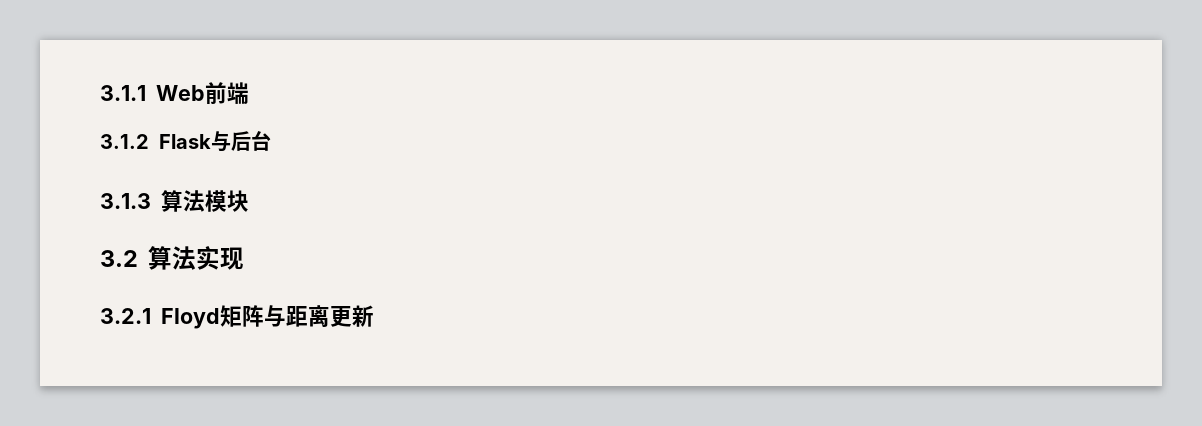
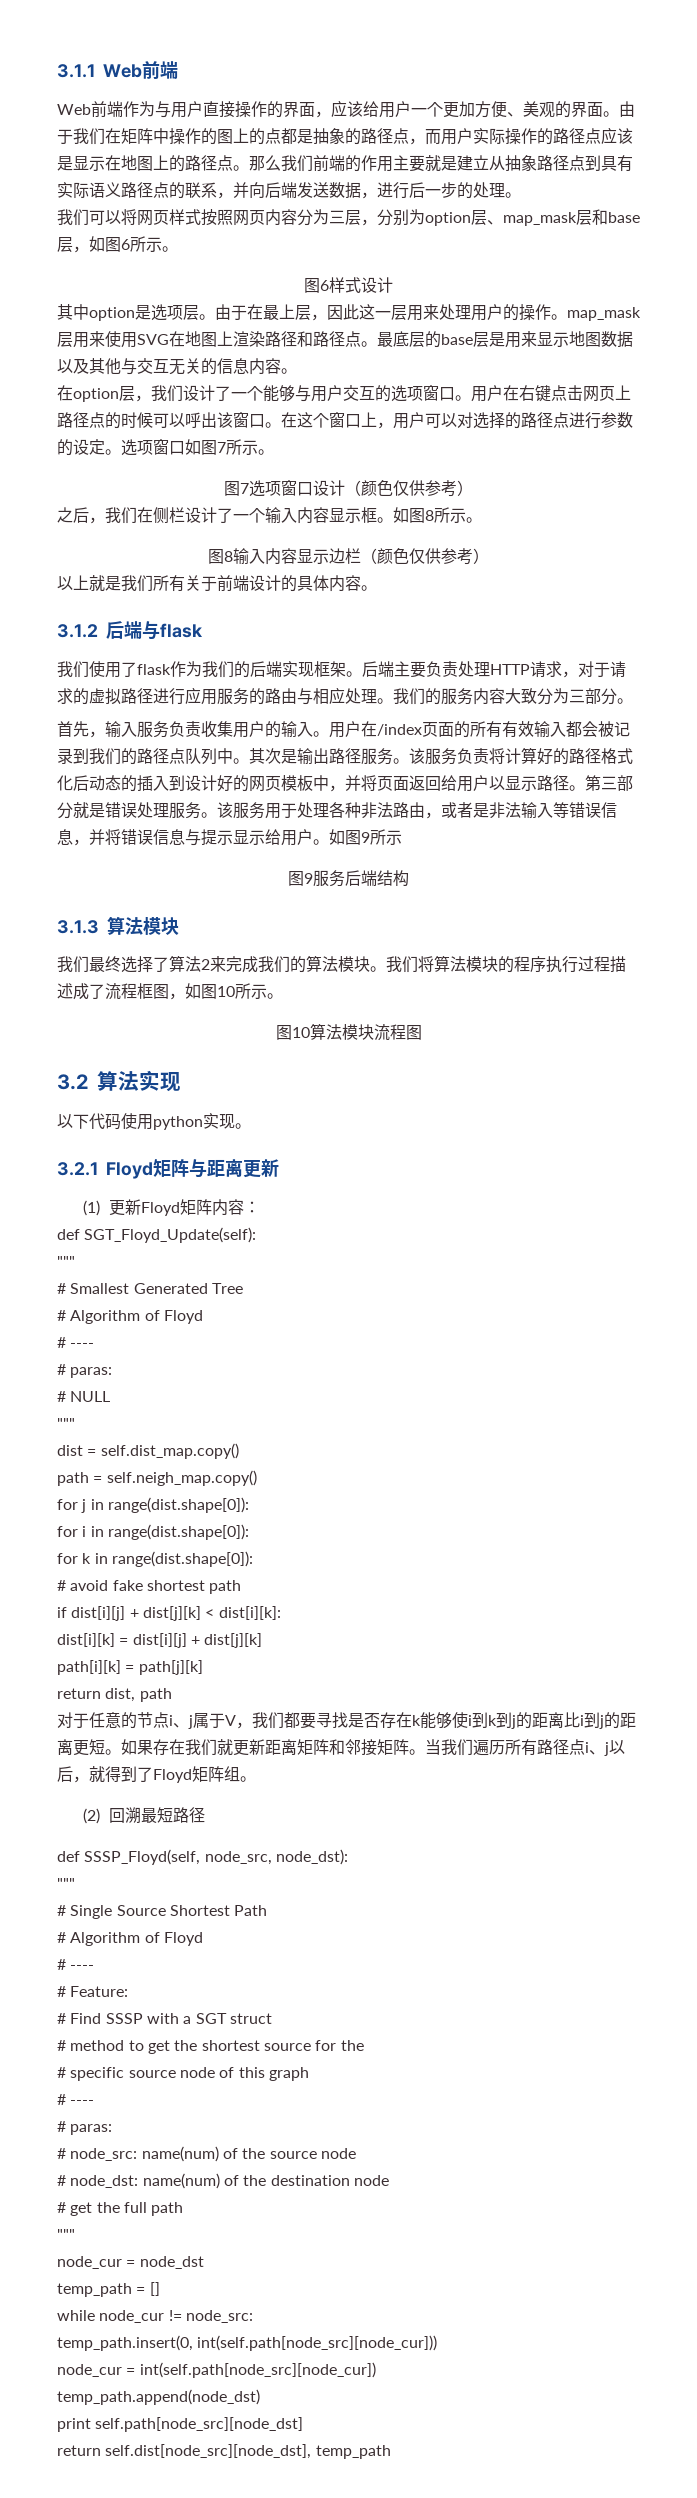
[100,131,271,152] [100,190,249,212] [100,246,244,270] 3.1.2 Flask与后台 // 3.1.3算法模块 // 3.2算法实现 -> [57,100,635,118] [57,127,633,145] [57,155,633,172] [57,182,521,199] [57,209,640,226] [57,236,178,253] [304,277,393,293] [57,304,641,321] [57,331,633,348] [57,358,297,375] [57,385,631,402] [57,412,633,429] [57,439,274,456] [224,480,473,497] [57,507,482,524] [208,548,489,565] [57,575,377,592] [57,621,203,640] [57,661,626,678] [57,687,633,705] [57,721,630,738] [57,747,633,765] [57,775,633,792] [57,802,617,819] [57,829,402,846] [288,870,409,887] [57,916,179,935] [57,955,626,973] [57,983,283,1000] [275,1023,422,1041] [57,1070,181,1092] [57,1113,251,1130] Web前端作为与用户直接操作的界面，应该给用户一个更加方便、美观的界面。由于我们在矩阵中操作的图上的点都是抽象的路径点，而用户实际操作的路径点应该是显示在地图上的路径点。那么我们前端的作用主要就是建立从抽象路径点到具有实际语义路径点的联系，并向后端发送数据，进行后一步的处理。 // 我们可以将网页样式按照网页内容分为三层，分别为option层、map_mask层和base层，如图6所示。 // 图6样式设计 // 其中option是选项层。由于在最上层，因此这一层用来处理用户的操作。map_mask层用来使用SVG在地图上渲染路径和路径点。最底层的base层是用来显示地图数据以及其他与交互无关的信息内容。 // 在option层，我们设计了一个能够与用户交互的选项窗口。用户在右键点击网页上路径点的时候可以呼出该窗口。在这个窗口上，用户可以对选择的路径点进行参数的设定。选项窗口如图7所示。 // 图7选项窗口设计（颜色仅供参考） // 之后，我们在侧栏设计了一个输入内容显示框。如图8所示。 // 图8输入内容显示边栏（颜色仅供参考） // 以上就是我们所有关于前端设计的具体内容。 // 3.1.2后端与flask // 我们使用了flask作为我们的后端实现框架。后端主要负责处理HTTP请求，对于请求的虚拟路径进行应用服务的路由与相应处理。我们的服务内容大致分为三部分。 // 首先，输入服务负责收集用户的输入。用户在/index页面的所有有效输入都会被记录到我们的路径点队列中。其次是输出路径服务。该服务负责将计算好的路径格式化后动态的插入到设计好的网页模板中，并将页面返回给用户以显示路径。第三部分就是错误处理服务。该服务用于处理各种非法路由，或者是非法输入等错误信息，并将错误信息与提示显示给用户。如图9所示 // 图9服务后端结构 // 3.1.3算法模块 // 我们最终选择了算法2来完成我们的算法模块。我们将算法模块的程序执行过程描述成了流程框图，如图10所示。 // 图10算法模块流程图 // 3.2算法实现 // 以下代码使用python实现。
(374, 316) none -> [83,1199,261,1216] [57,1227,257,1243] [57,1256,75,1267] [57,1283,243,1294] [57,1310,203,1324] [57,1337,95,1348] [57,1364,113,1378] [57,1391,111,1402] [57,1418,75,1429] [57,1443,239,1459] [57,1470,257,1486] [57,1497,249,1513] [57,1524,249,1540] [57,1551,253,1567] [57,1580,242,1594] [57,1606,281,1621] [57,1633,263,1648] [57,1660,203,1675] [57,1688,172,1702] [57,1712,636,1729] [57,1739,625,1756] [57,1766,256,1783] [83,1807,206,1824] [57,1849,348,1865] [57,1878,75,1889] [57,1905,268,1919] [57,1932,203,1946] [57,1959,95,1970] [57,1986,129,1997] [57,2013,272,2024] [57,2040,364,2054] [57,2067,309,2081] [57,2094,95,2105] [57,2121,113,2135] [57,2146,356,2162] [57,2173,389,2189] [57,2202,184,2216] [57,2229,75,2240] [57,2256,204,2269] [57,2282,160,2297] [57,2310,253,2323] [57,2335,438,2351] [57,2362,376,2378] [57,2389,260,2405] [57,2417,304,2432] [57,2444,391,2459] // (1)更新Floyd矩阵内容： // def SGT_Floyd_Update(self): // """ // # Smallest Generated Tree // # Algorithm of Floyd // # ---- // # paras: // # NULL // """ // dist = self.dist_map.copy() // path = self.neigh_map.copy() // for j in range(dist.shape[0]): // for i in range(dist.shape[0]): // for k in range(dist.shape[0]): // # avoid fake shortest path // if dist[i][j] + dist[j][k] < dist[i][k]: // dist[i][k] = dist[i][j] + dist[j][k] // path[i][k] = path[j][k] // return dist, path // 对于任意的节点i、j属于V，我们都要寻找是否存在k能够使i到k到j的距离比i到j的距离更短。如果存在我们就更新距离矩阵和邻接矩阵。当我们遍历所有路径点i、j以后，就得到了Floyd矩阵组。 // (2)回溯最短路径 // def SSSP_Floyd(self, node_src, node_dst): // """ // # Single Source Shortest Path // # Algorithm of Floyd // # ---- // # Feature: // # Find SSSP with a SGT struct // # method to get the shortest source for the // # specific source node of this graph // # ---- // # paras: // # node_src: name(num) of the source node // # node_dst: name(num) of the destination node // # get the full path // """ // node_cur = node_dst // temp_path = [] // while node_cur != node_src: // temp_path.insert(0, int(self.path[node_src][node_cur])) // node_cur = int(self.path[node_src][node_cur]) // temp_path.append(node_dst) // print self.path[node_src][node_dst] // return self.dist[node_src][node_dst], temp_path

